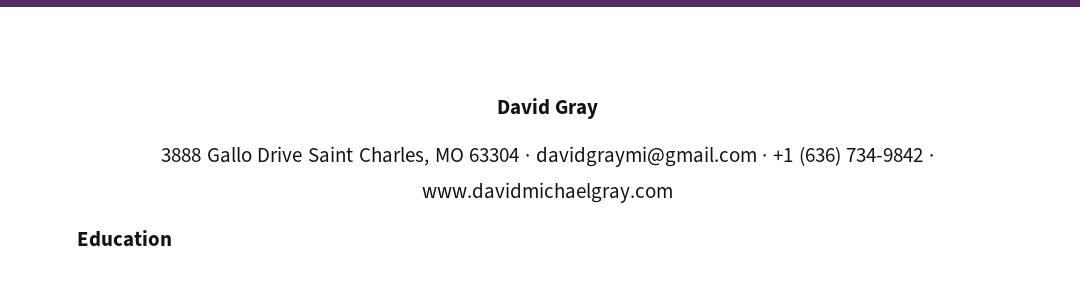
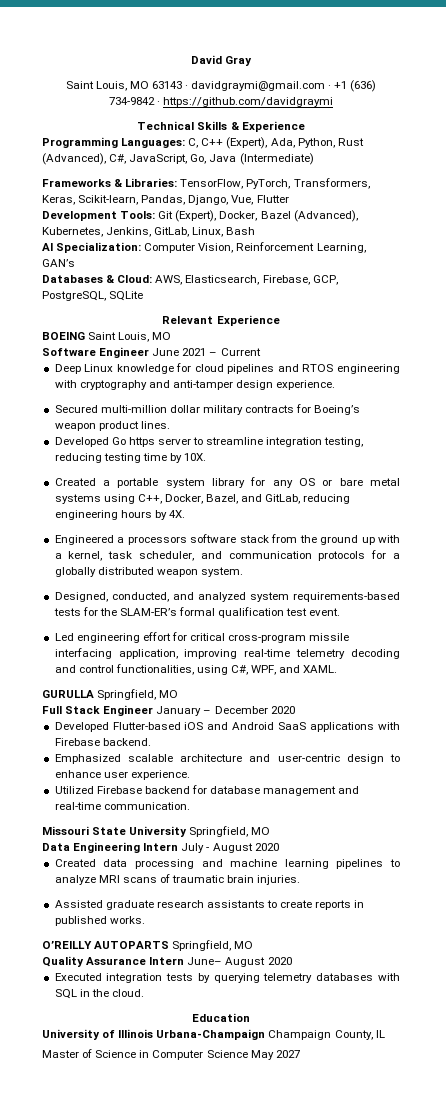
[161,146,520,166] 3888 Gallo Drive Saint Charles, MO 63304 -> [65,81,182,91] Saint Louis, MO 63143
[422,182,673,203] [77,230,172,247] www.davidmichaelgray.com // Education -> [163,97,334,107] [137,121,305,132] [42,137,364,149] [42,153,314,165] [42,178,370,189] [42,195,289,205] [42,210,358,222] [42,227,256,237] [42,242,366,253] [42,259,75,267] [42,275,338,285] [42,291,144,301] [162,315,280,326] [42,332,172,342] [42,347,261,358] [54,363,400,374] [54,380,336,390] [54,404,361,415] [54,421,170,431] [54,437,364,447] [54,453,207,463] [54,477,400,488] [54,494,351,504] [54,510,185,520] [54,534,401,545] [54,550,400,561] [54,567,243,577] [54,592,400,602] [53,607,341,618] [54,632,350,643] [54,648,400,659] [54,664,338,675] [42,689,179,700] [42,705,295,716] [54,722,401,732] [54,738,151,746] [54,754,400,764] [54,770,190,780] [54,785,360,796] [54,802,190,810] [42,826,271,837] [42,842,279,853] [54,859,400,869] [54,874,301,885] [54,900,365,910] [54,916,145,926] [42,940,254,951] [42,956,292,967] [54,973,400,983] [54,989,144,999] [192,1013,250,1022] [42,1029,385,1040] [42,1049,300,1060] https://github.com/davidgraymi // Technical Skills & Experience // Programming Languages: C, C++ (Expert), Ada, Python, Rust (Advanced), C#, JavaScript, Go, Java (Intermediate) // Frameworks & Libraries: TensorFlow, PyTorch, Transformers, Keras, Scikit-learn, Pandas, Django, Vue, Flutter // Development Tools: Git (Expert), Docker, Bazel (Advanced), Kubernetes, Jenkins, GitLab, Linux, Bash // AI Specialization: Computer Vision, Reinforcement Learning, GAN’s // Databases & Cloud: AWS, Elasticsearch, Firebase, GCP, PostgreSQL, SQLite // Relevant Experience // BOEING Saint Louis, MO // Software Engineer June 2021 – Current // Deep Linux knowledge for cloud pipelines and RTOS engineering with cryptography and anti-tamper design experience. // Secured multi-million dollar military contracts for Boeing’s weapon product lines. // Developed Go https server to streamline integration testing, reducing testing time by 10X. // Created a portable system library for any OS or bare metal systems using C++, Docker, Bazel, and GitLab, reducing engineering hours by 4X. // Engineered a processors software stack from the ground up with a kernel, task scheduler, and communication protocols for a globally distributed weapon system. // Designed, conducted, and analyzed system requirements-based tests for the SLAM-ER’s formal qualification test event. // Led engineering effort for critical cross-program missile interfacing application, improving real-time telemetry decoding and control functionalities, using C#, WPF, and XAML. // GURULLA Springfield, MO // Full Stack Engineer January – December 2020 // Developed Flutter-based iOS and Android SaaS applications with Firebase backend. // Emphasized scalable architecture and user-centric design to enhance user experience. // Utilized Firebase backend for database management and real-time communication. // Missouri State University Springfield, MO // Data Engineering Intern July - August 2020 // Created data processing and machine learning pipelines to analyze MRI scans of traumatic brain injuries. // Assisted graduate research assistants to create reports in published works. // O’REILLY AUTOPARTS Springfield, MO // Quality Assurance Intern June– August 2020 // Executed integration tests by querying telemetry databases with SQL in the cloud. // Education // University of Illinois Urbana-Champaign Champaign County, IL // Master of Science in Computer Science May 2027

